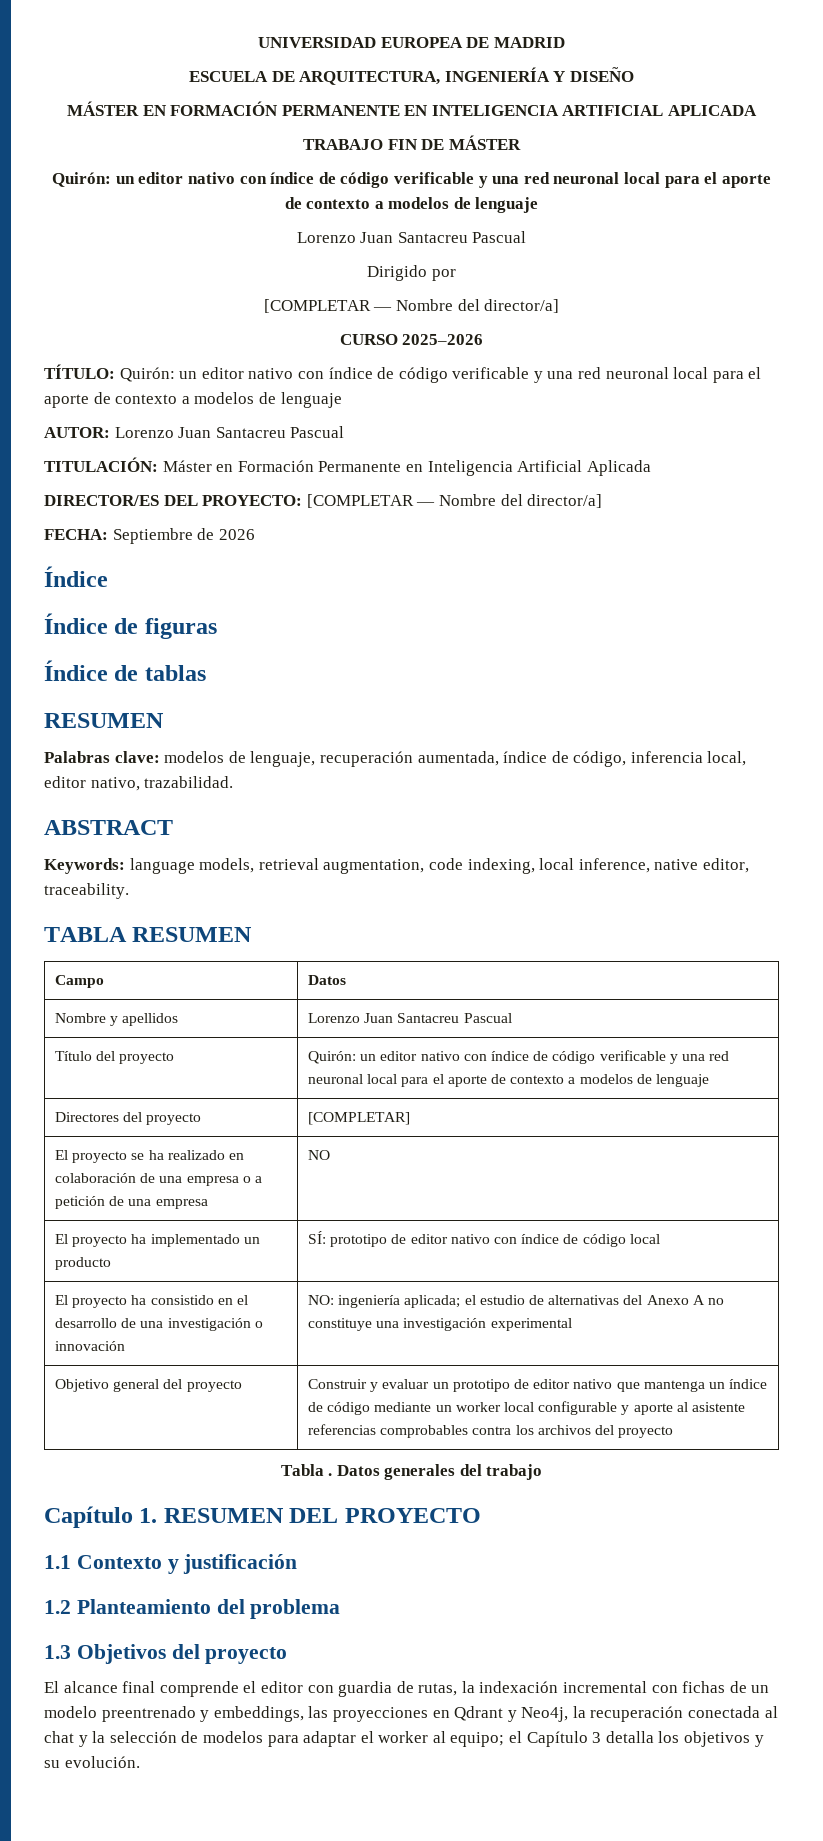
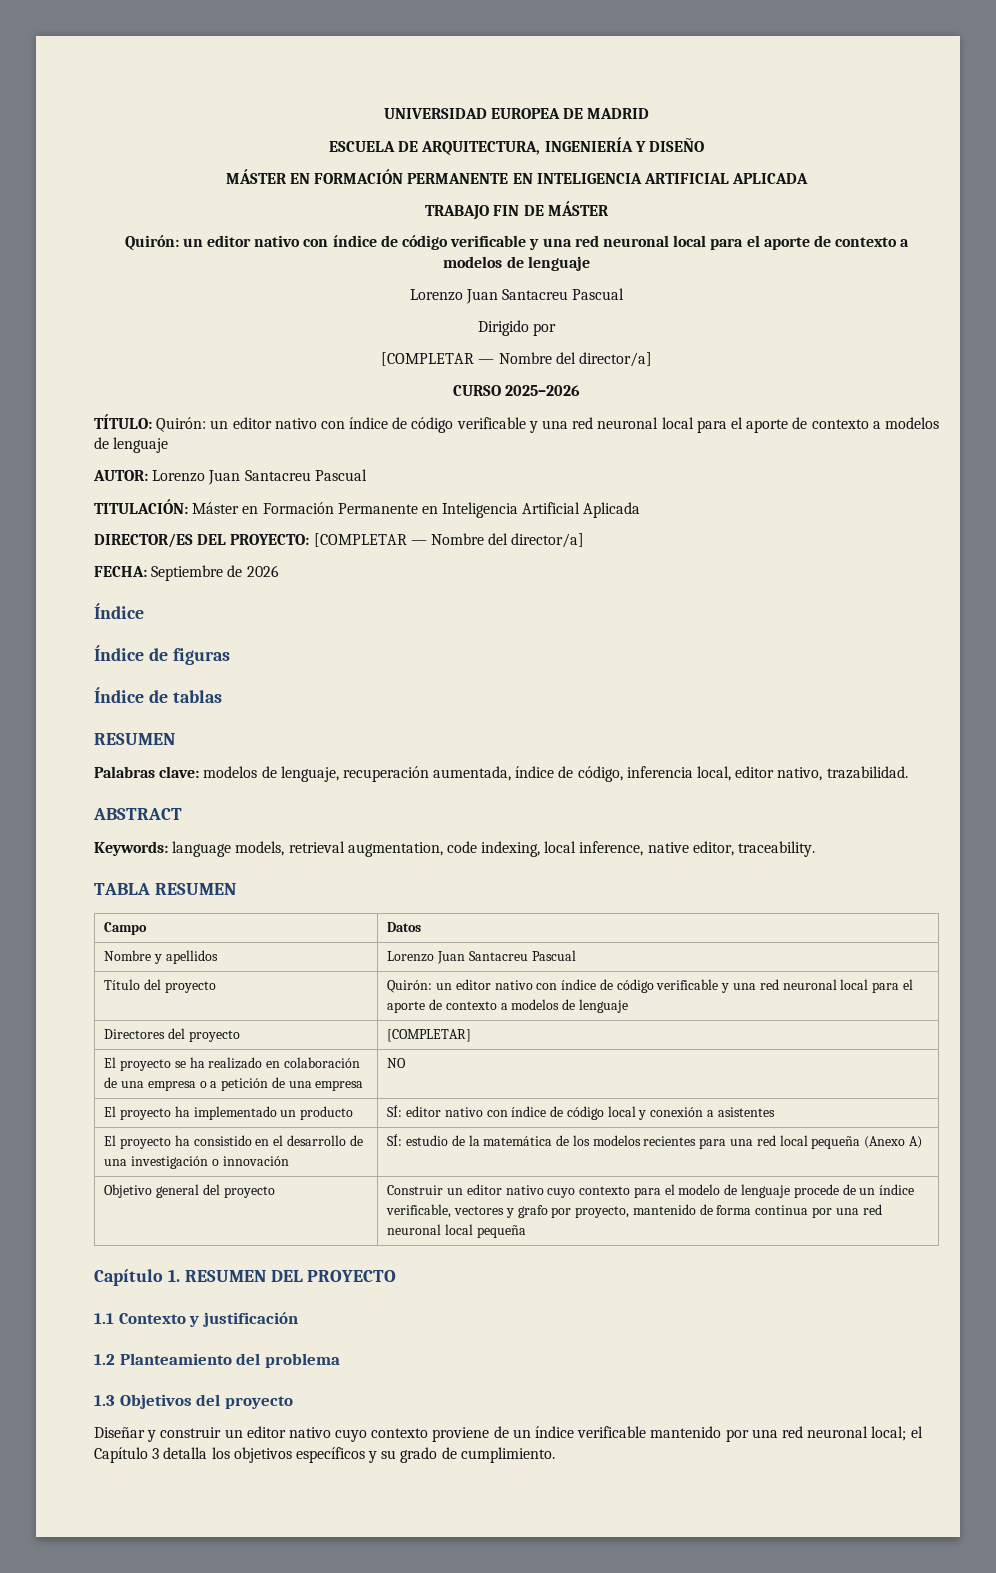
[330,1234,407,1247] prototipo de -> (403, 1111) none
(660, 1239) none -> [638,1107,775,1120] y conexión a asistentes
[308,1295,724,1308] [308,1318,572,1331] NO: ingeniería aplicada; el estudio de alternativas del Anexo A no constituye una investigación experimental -> [387,1134,922,1149] SÍ: estudio de la matemática de los modelos recientes para una red local pequeña (Anexo A)
[370,1379,768,1392] [308,1401,745,1415] [308,1424,674,1438] [280,1464,543,1480] y evaluar un prototipo de editor nativo que mantenga un índice de código mediante un worker local configurable y aporte al asistente referencias comprobables contra los archivos del proyecto // Tabla . Datos generales del trabajo -> [447,1184,915,1198] [386,1204,882,1218] [387,1224,526,1238] un editor nativo cuyo contexto para el modelo de lenguaje procede de un índice verificable, vectores y grafo por proyecto, mantenido de forma continua por una red neuronal local pequeña
[44,1681,770,1697] [44,1706,778,1722] [44,1731,505,1747] El alcance final comprende el editor con guardia de rutas, la indexación incremental con fichas de un modelo preentrenado y embeddings, las proyecciones en Qdrant y Neo4j, la recuperación conectada al chat y la selección de modelos para adaptar el worker al equipo; -> [94,1426,907,1442] Diseñar y construir un editor nativo cuyo contexto proviene de un índice verificable mantenido por una red neuronal local;
(751, 1739) none -> [295,1447,365,1463] específicos
[64,1756,140,1768] evolución. -> [400,1447,555,1463] grado de cumplimiento.

